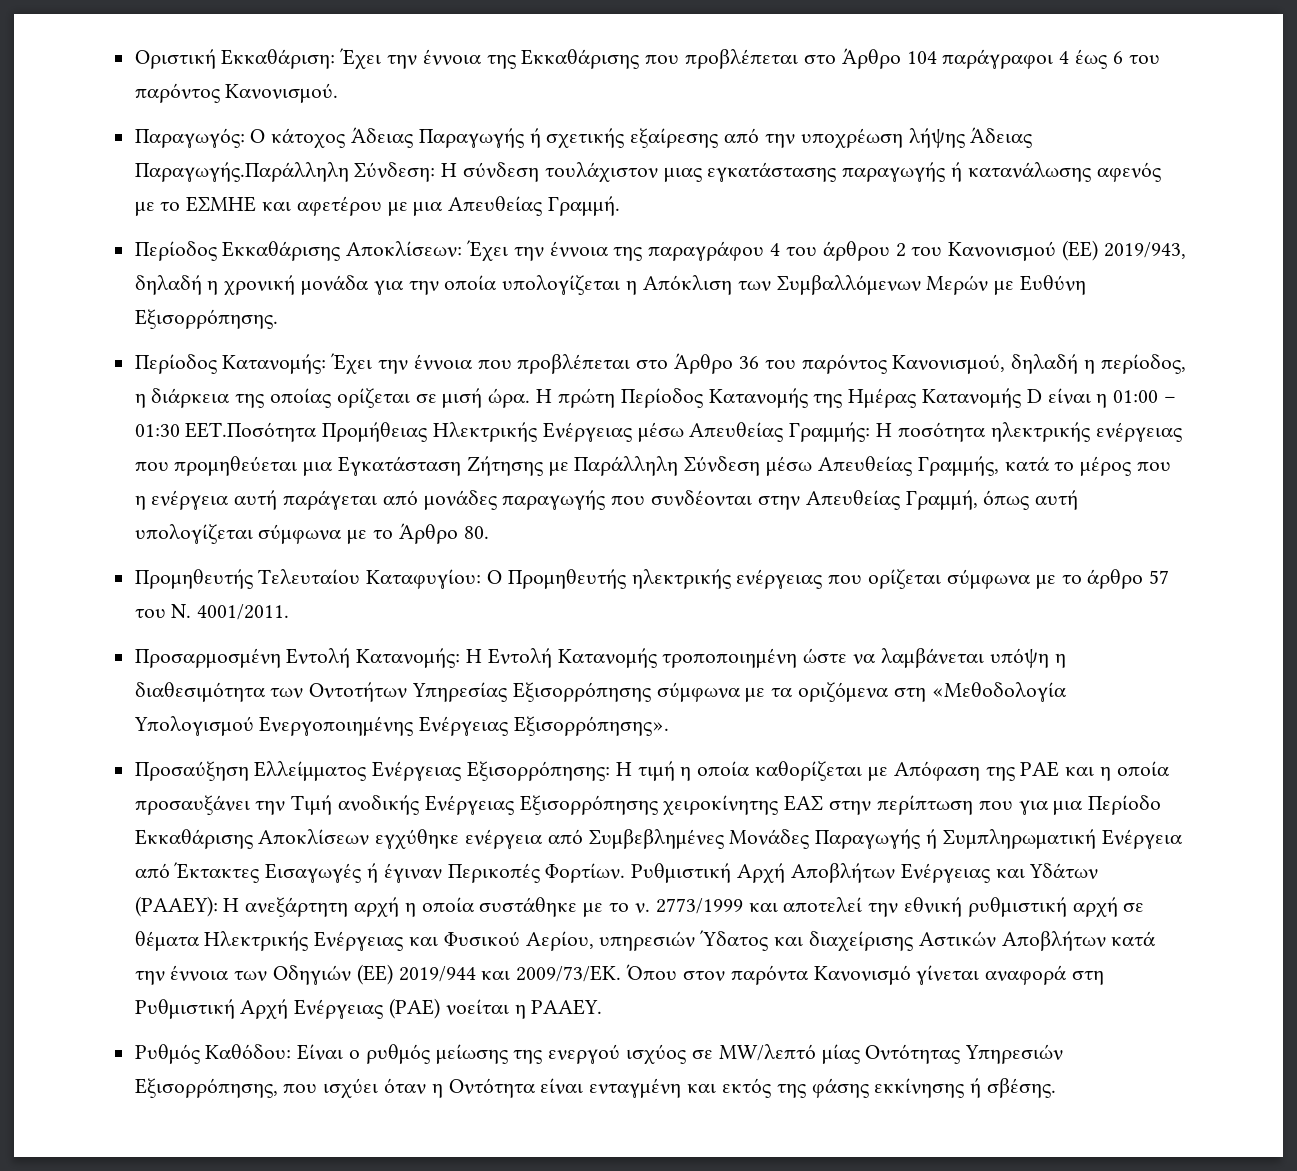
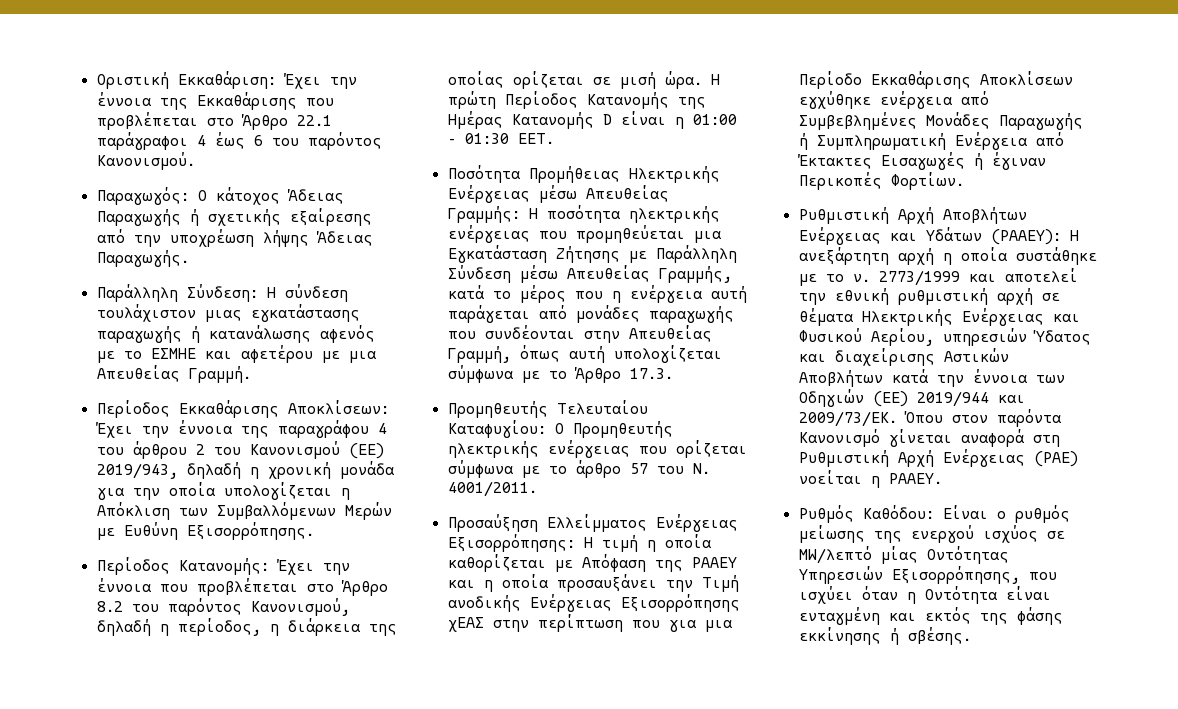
[906,51,937,64] 104 -> [296,115,332,126] 22.1
[134,162,349,182] Παραγωγής.Παράλληλη -> [96,250,189,267] [96,284,178,302] Παραγωγής. // Παράλληλη
[738,356,759,369] 36 -> [96,601,123,612] 8.2
[185,422,318,442] ΕΕΤ.Ποσότητα -> [517,133,554,144] [447,165,521,183] ΕΕΤ. // Ποσότητα
[463,526,489,539] 80. -> [629,368,673,379] 17.3.
[134,648,1066,668] [134,682,1067,702] [133,716,670,736] // Προσαρμοσμένη Εντολή Κατανομής: Η Εντολή Κατανομής τροποποιημένη ώστε να λαμβάνεται υπόψη η διαθεσιμότητα των Οντοτήτων Υπηρεσίας Εξισορρόπησης σύμφωνα με τα οριζόμενα στη «Μεθοδολογία Υπολογισμού Ενεργοποιημένης Ενέργειας Εξισορρόπησης». -> (537, 489) none
[1020,761,1060,777] ΡΑΕ -> [691,557,737,568] ΡΑΑΕΥ
[663,795,824,816] χειροκίνητης ΕΑΣ -> [447,617,484,633] χΕΑΣ
(626, 873) none -> (964, 181) //

